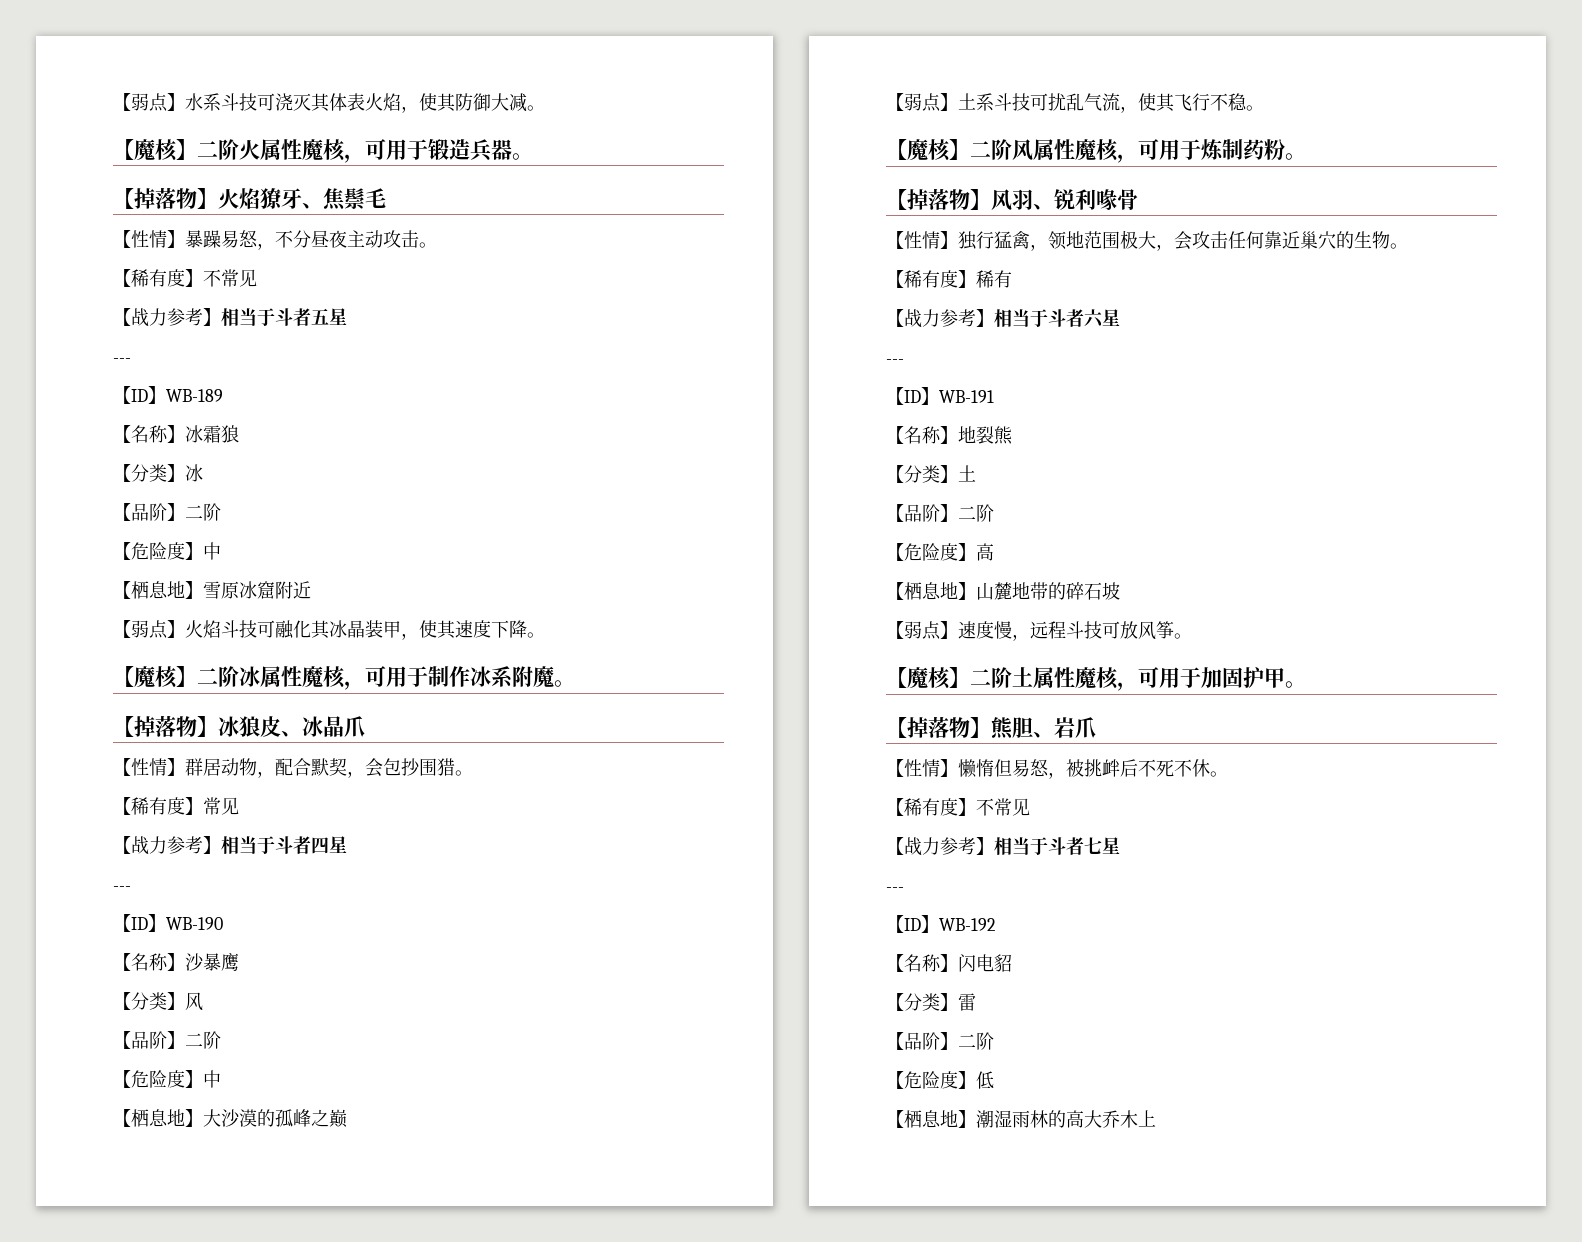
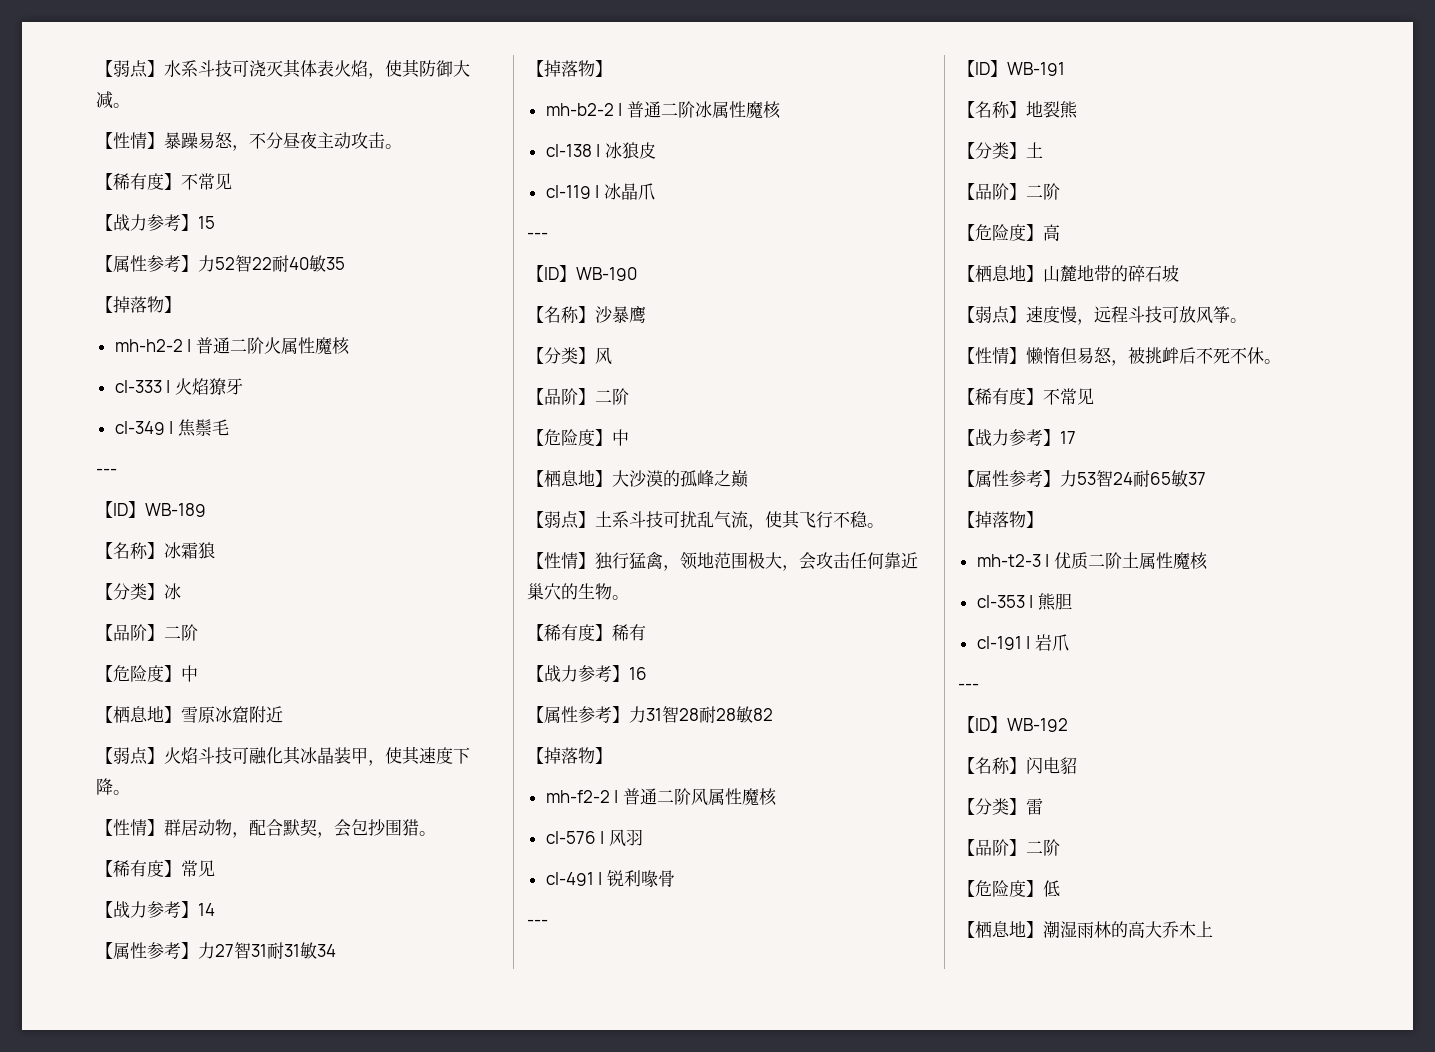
[113,138,533,163] [113,187,386,211] // 【魔核】二阶火属性魔核，可用于锻造兵器。 // 【掉落物】火焰獠牙、焦鬃毛 -> (130, 105) none
[221,308,347,326] 相当于斗者五星 -> [198,216,215,229] [96,255,345,272] [96,296,181,313] [114,337,350,355] [114,378,243,395] [114,419,229,437] 15 // 【属性参考】力52智22耐40敏35 // 【掉落物】 // mh-h2-2 | 普通二阶火属性魔核 // cl-333 | 火焰獠牙 // cl-349 | 焦鬃毛
[113,666,575,690] [113,715,365,737] // 【魔核】二阶冰属性魔核，可用于制作冰系附魔。 // 【掉落物】冰狼皮、冰晶爪 -> (130, 792) none
[221,836,347,854] 相当于斗者四星 -> [198,903,215,916] [96,942,336,959] [527,60,612,77] [545,101,781,119] [545,142,656,159] [545,183,655,200] 14 // 【属性参考】力27智31耐31敏34 // 【掉落物】 // mh-b2-2 | 普通二阶冰属性魔核 // cl-138 | 冰狼皮 // cl-119 | 冰晶爪
[886,139,1306,163] [886,188,1138,211] // 【魔核】二阶风属性魔核，可用于炼制药粉。 // 【掉落物】风羽、锐利喙骨 -> (884, 525) none
[994,309,1120,328] 相当于斗者六星 -> [629,667,647,680] [527,706,773,723] [527,747,612,764] [545,788,777,806] [545,829,643,847] [545,870,675,887] 16 // 【属性参考】力31智28耐28敏82 // 【掉落物】 // mh-f2-2 | 普通二阶风属性魔核 // cl-576 | 风羽 // cl-491 | 锐利喙骨
[886,667,1306,691] [886,716,1096,740] // 【魔核】二阶土属性魔核，可用于加固护甲。 // 【掉落物】熊胆、岩爪 -> (1247, 320) none
[994,837,1120,855] 相当于斗者七星 -> [1060,431,1076,444] [958,470,1206,487] [958,511,1043,528] [976,552,1208,570] [976,593,1072,611] [976,634,1069,651] 17 // 【属性参考】力53智24耐65敏37 // 【掉落物】 // mh-t2-3 | 优质二阶土属性魔核 // cl-353 | 熊胆 // cl-191 | 岩爪

